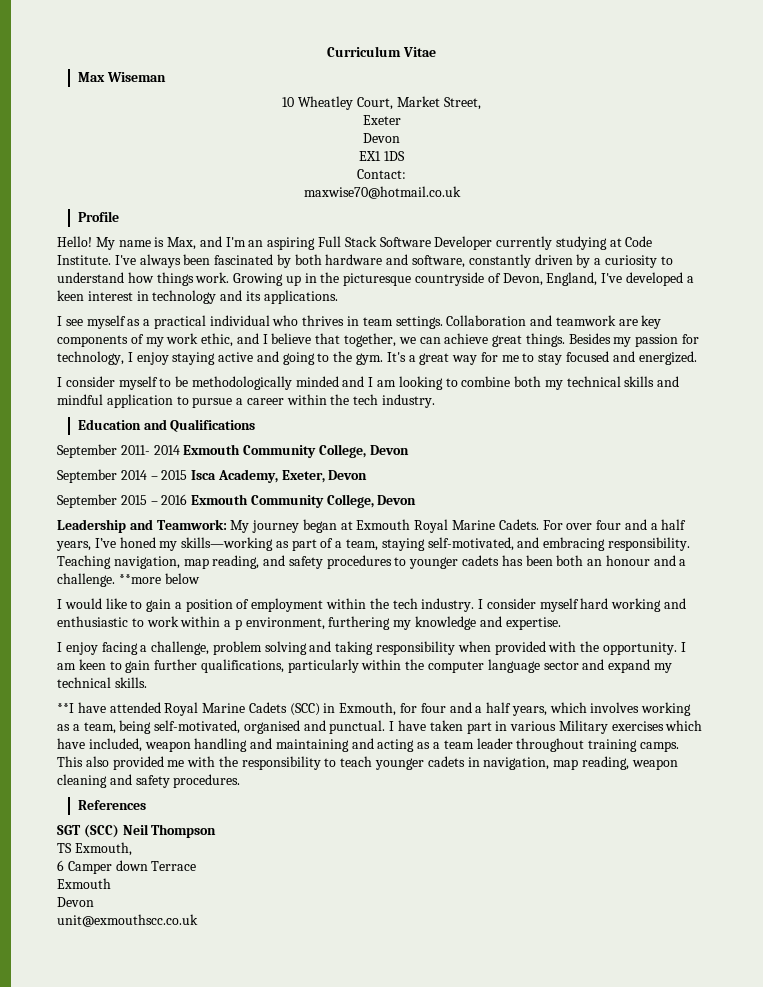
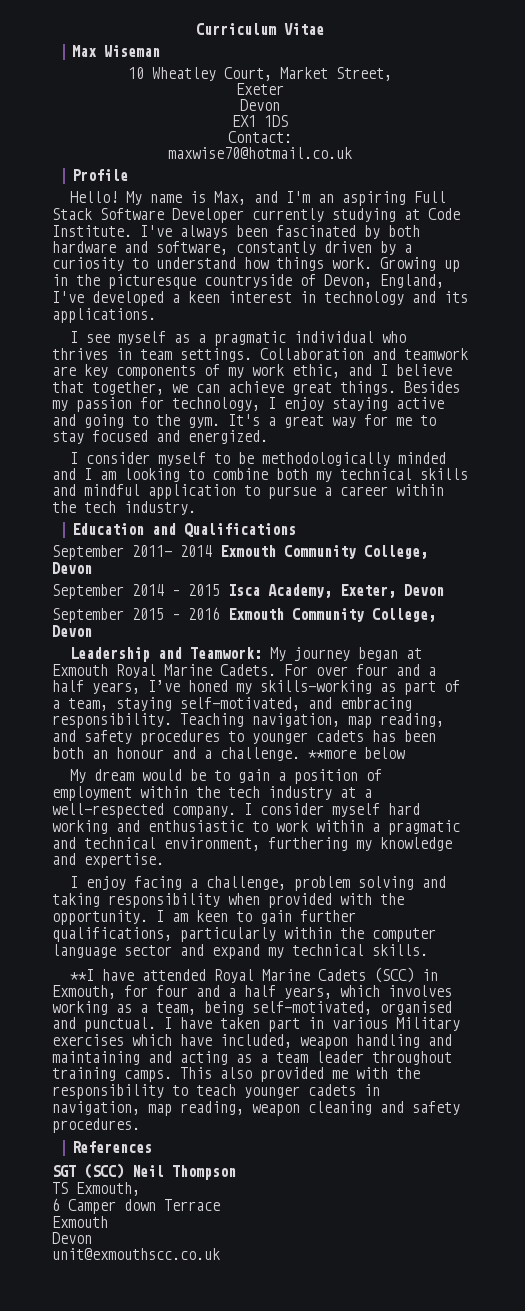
[153,315,206,329] practical -> [214,331,287,346] pragmatic
[57,598,127,609] I would like -> [70,769,207,783] My dream would be
[421,598,475,612] industry. -> [268,786,372,800] [52,803,236,818] industry at a well-respected company.
[234,619,242,630] p -> [388,820,460,835] [52,837,156,849] pragmatic and technical

